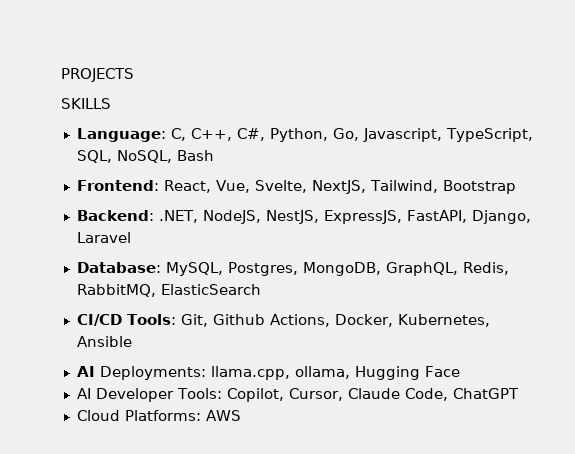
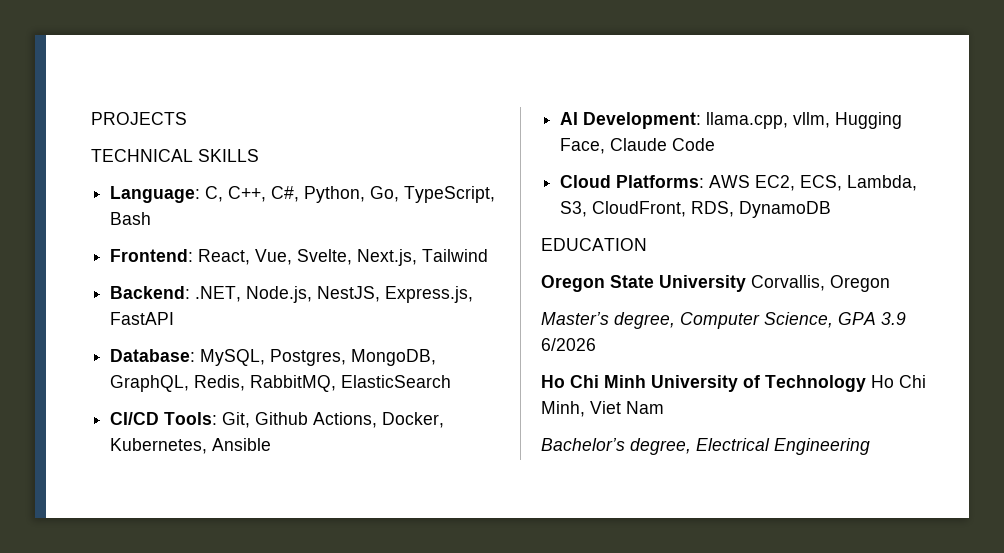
(134, 75) none -> [91,149,193,162] TECHNICAL
[362,128,533,142] [76,150,172,163] Javascript, TypeScript, SQL, NoSQL, -> [404,186,496,203] TypeScript,
[311,180,516,194] NextJS, Tailwind, Bootstrap -> [357,249,489,266] Next.js, Tailwind
[202,210,531,224] [76,232,131,243] NodeJS, NestJS, ExpressJS, FastAPI, Django, Laravel -> [246,286,474,303] [110,312,175,325] Node.js, NestJS, Express.js, FastAPI
[99,366,460,380] [76,388,519,402] [76,410,241,421] Deployments: llama.cpp, ollama, Hugging Face // AI Developer Tools: Copilot, Cursor, Claude Code, ChatGPT // Cloud Platforms: AWS -> [583,112,903,129] [560,138,716,154] [560,175,918,191] [560,201,832,218] [541,238,647,251] [541,275,890,292] [541,312,906,329] [541,338,596,351] [541,375,926,392] [541,401,664,417] [541,438,870,455] Development: llama.cpp, vllm, Hugging Face, Claude Code // Cloud Platforms: AWS EC2, ECS, Lambda, S3, CloudFront, RDS, DynamoDB // EDUCATION // Oregon State University Corvallis, Oregon // Master’s degree, Computer Science, GPA 3.9 6/2026 // Ho Chi Minh University of Technology Ho Chi Minh, Viet Nam // Bachelor’s degree, Electrical Engineering

